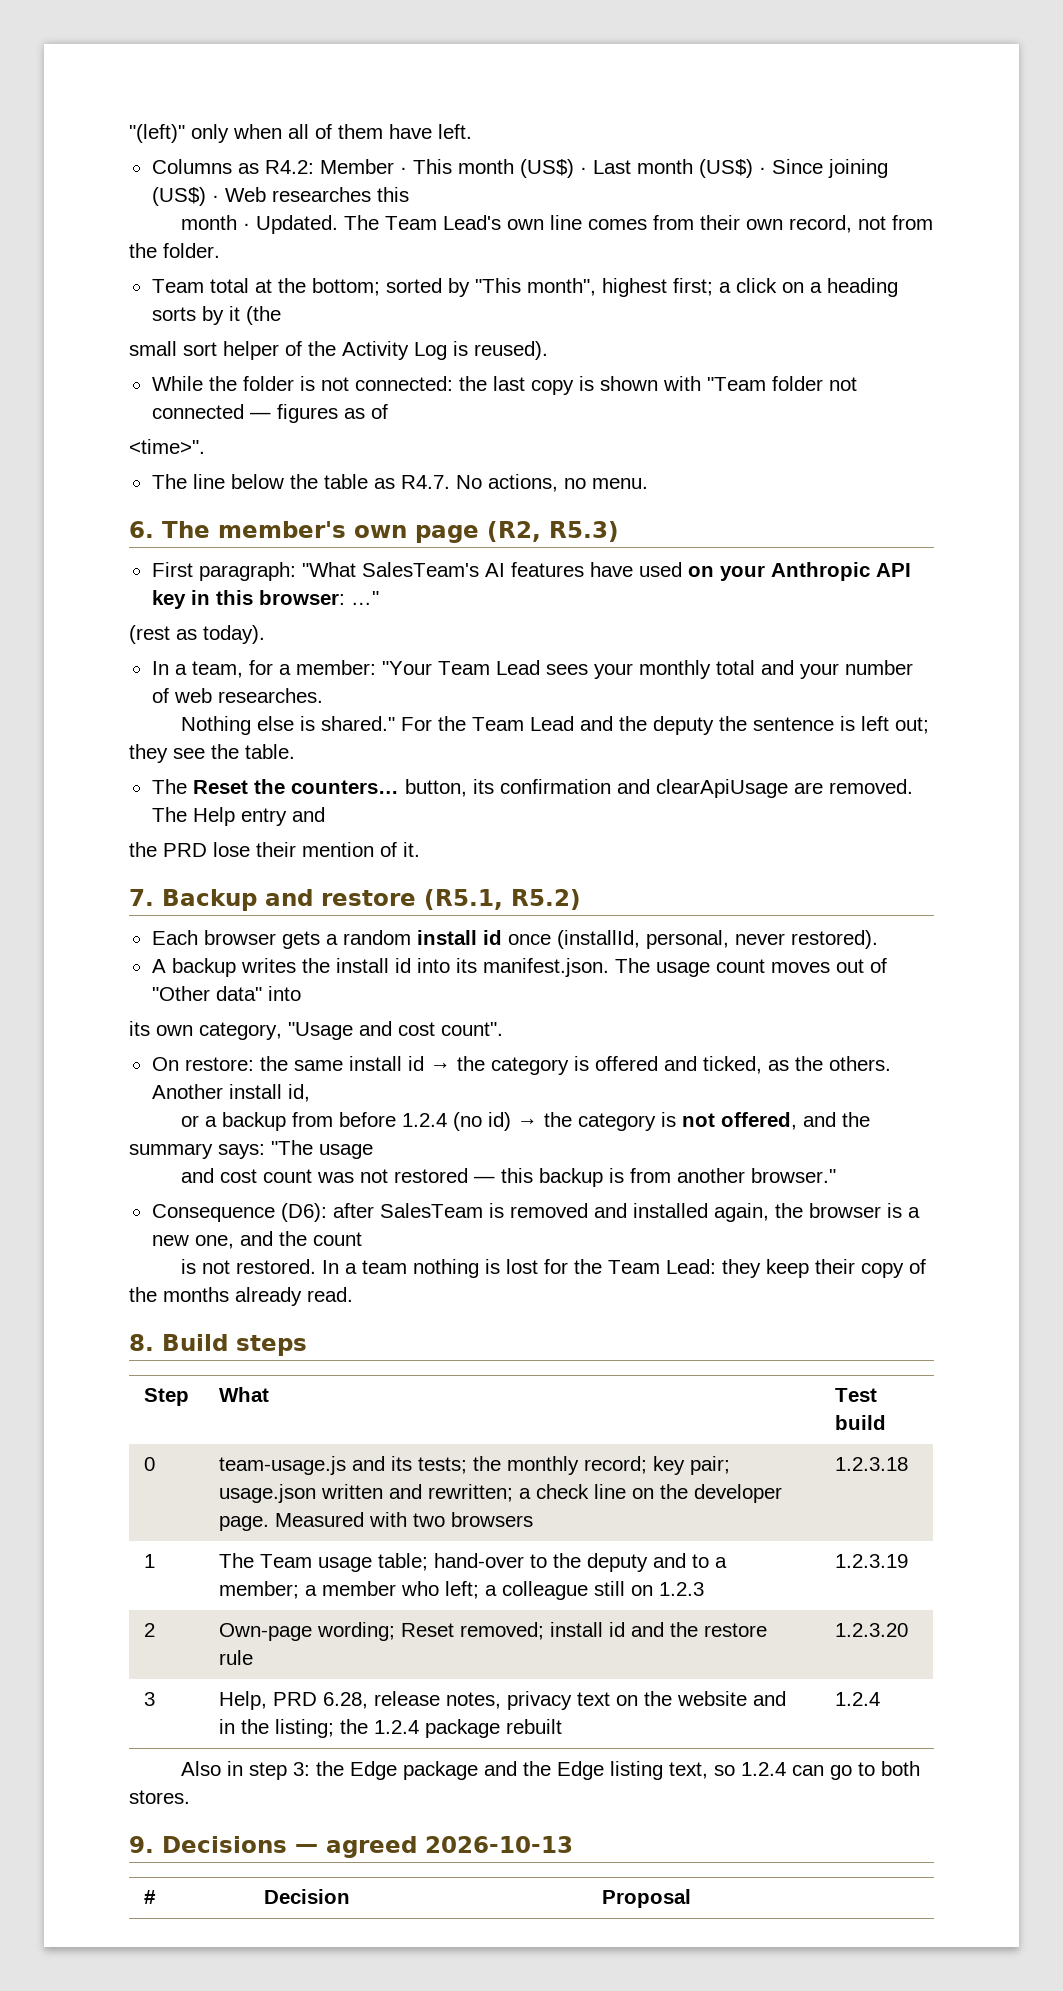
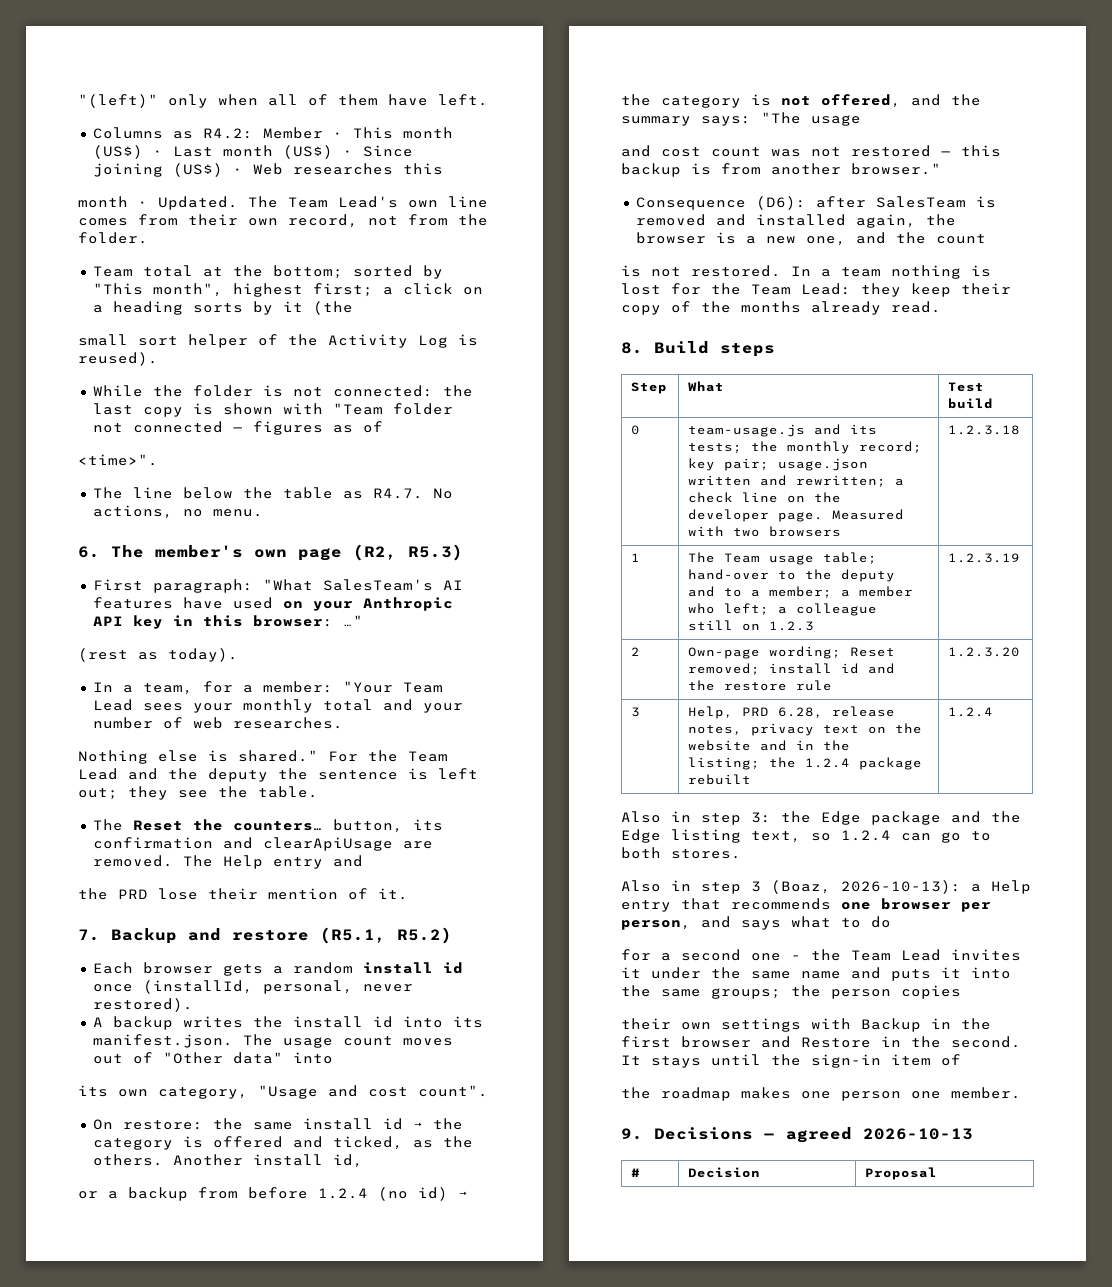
(190, 1797) none -> [621,880,1031,894] [621,898,991,912] [621,916,891,930] [621,949,1021,961] [621,967,1011,981] [621,985,961,999] [621,1018,991,1032] [621,1036,1021,1048] [621,1054,961,1068] [621,1087,1021,1101] // Also in step 3 (Boaz, 2026-10-13): a Help entry that recommends one browser per person, and says what to do // for a second one - the Team Lead invites it under the same name and puts it into the same groups; the person copies // their own settings with Backup in the first browser and Restore in the second. It stays until the sign-in item of // the roadmap makes one person one member.

